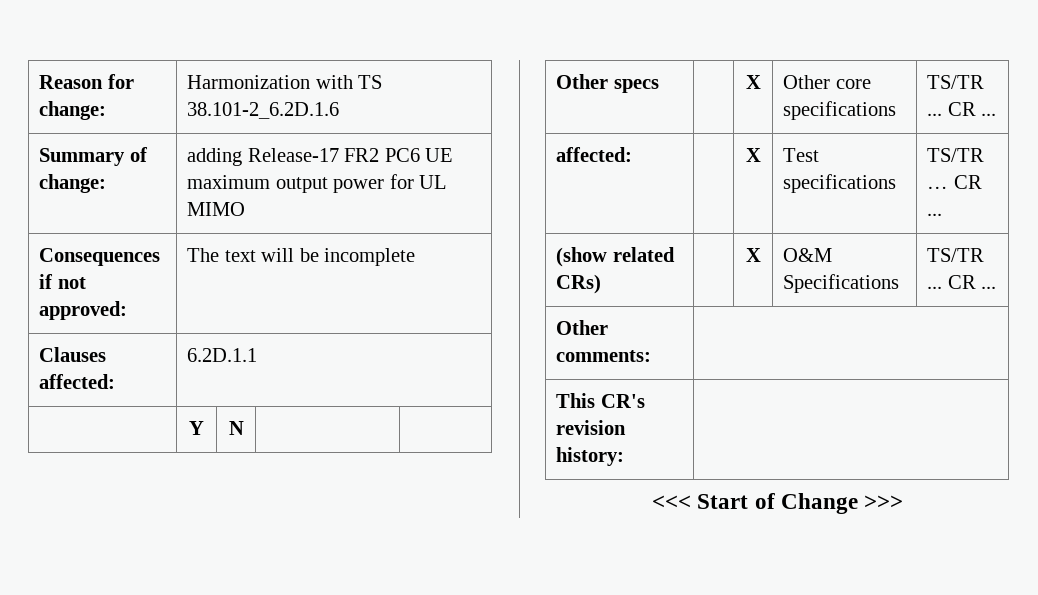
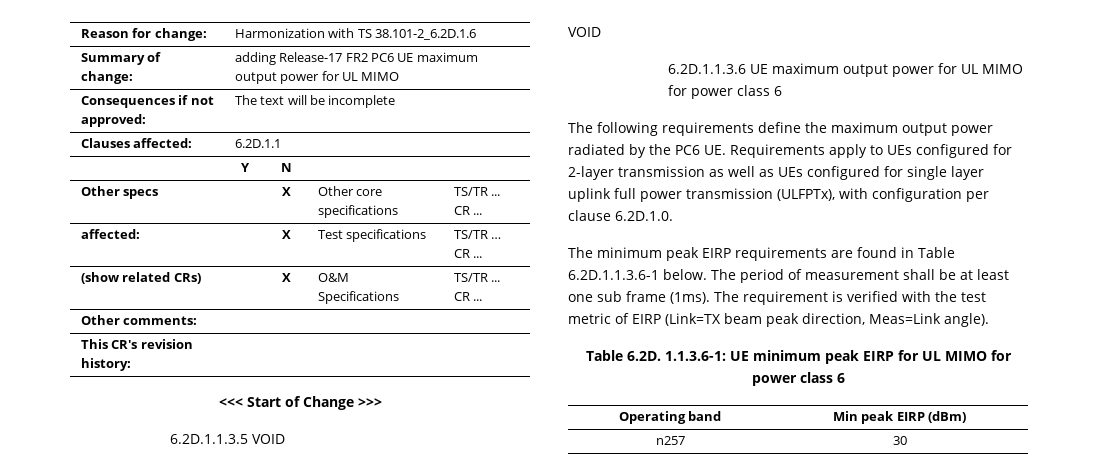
(903, 502) none -> [169,434,285,444] [568,27,601,37] [667,63,1023,77] [667,85,782,99] [568,122,993,136] [568,144,1012,158] [568,166,984,180] [568,188,989,202] [568,210,673,221] [568,247,955,261] [568,269,1009,283] [568,291,986,305] [568,313,989,327] [585,350,1012,364] [751,372,845,386] [618,411,722,424] [832,411,967,424] [655,436,685,445] [892,436,907,445] // 6.2D.1.1.3.5 VOID // VOID // 6.2D.1.1.3.6 UE maximum output power for UL MIMO for power class 6 // The following requirements define the maximum output power radiated by the PC6 UE. Requirements apply to UEs configured for 2-layer transmission as well as UEs configured for single layer uplink full power transmission (ULFPTx), with configuration per clause 6.2D.1.0. // The minimum peak EIRP requirements are found in Table 6.2D.1.1.3.6-1 below. The period of measurement shall be at least one sub frame (1ms). The requirement is verified with the test metric of EIRP (Link=TX beam peak direction, Meas=Link angle). // Table 6.2D. 1.1.3.6-1: UE minimum peak EIRP for UL MIMO for power class 6 // Operating band | Min peak EIRP (dBm) // n257 | 30

